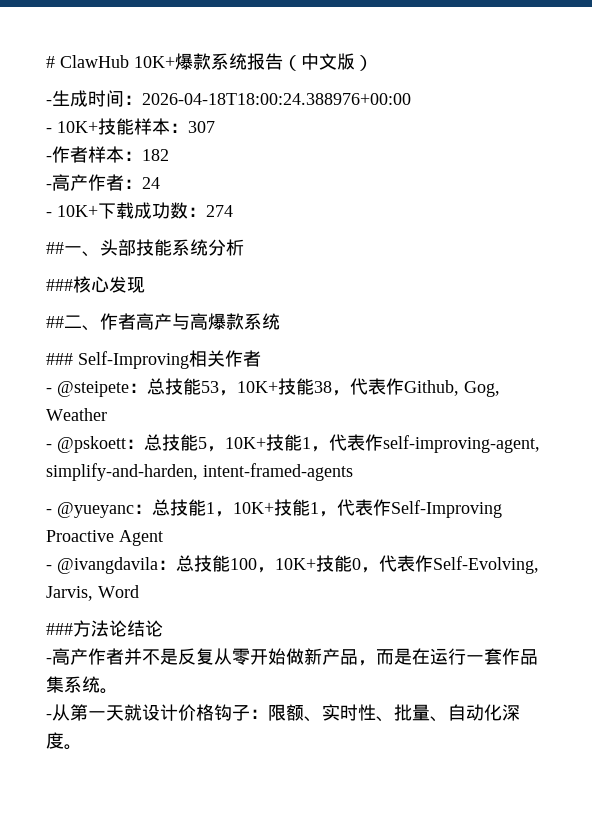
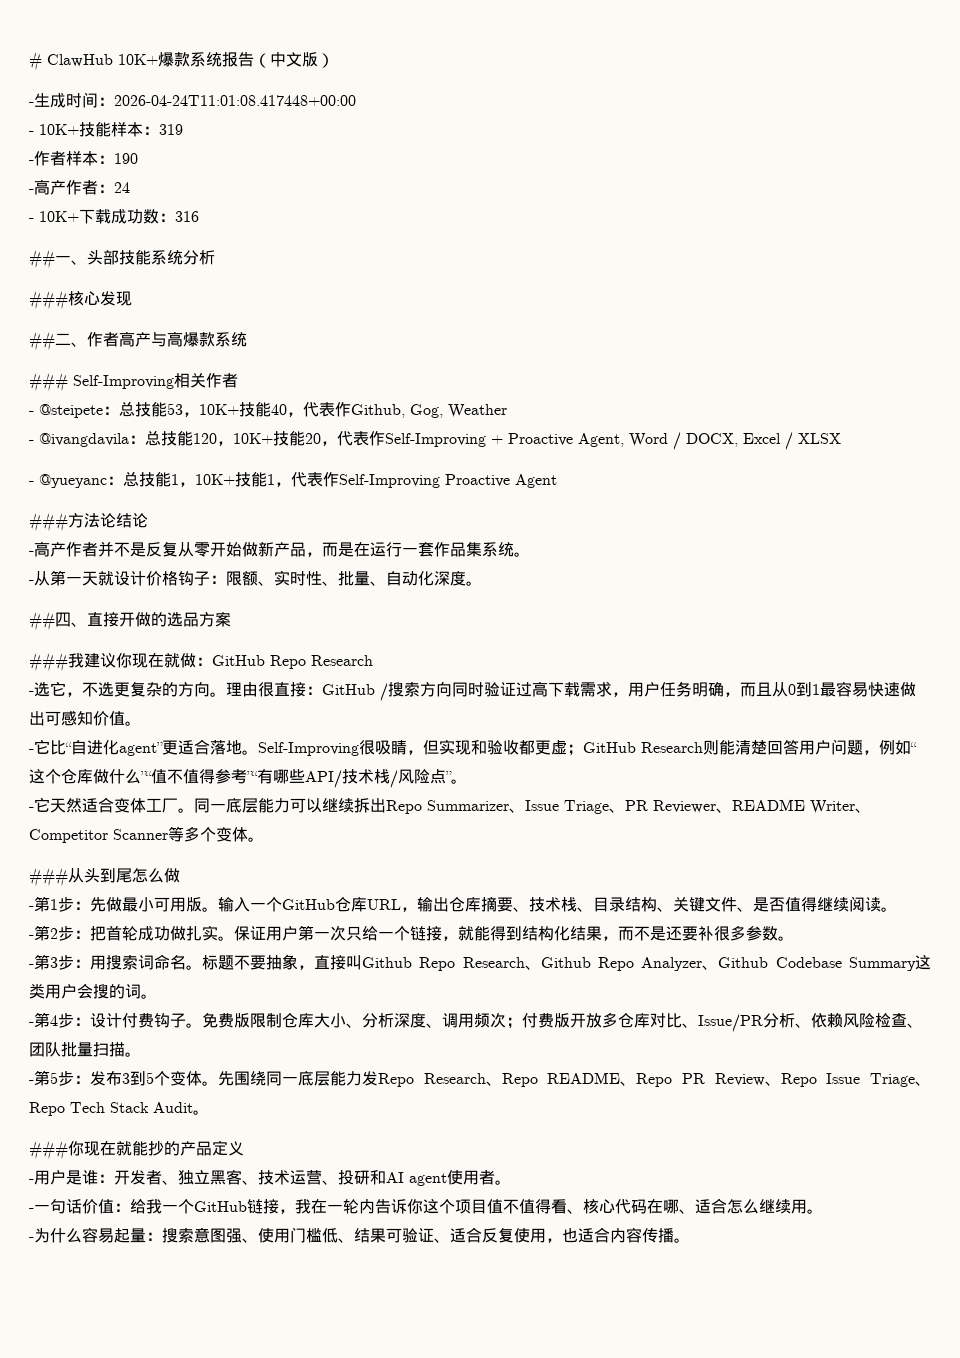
[142,93,411,105] 2026-04-18T18:00:24.388976+00:00 -> [114,95,356,106] 2026-04-24T11:01:08.417448+00:00
[188,121,215,133] 307 -> [159,124,183,135] 319
[142,149,169,161] 182 -> [114,153,138,164] 190
[206,205,233,217] 274 -> [175,211,199,222] 316
[314,381,332,393] 38 -> [271,404,287,415] 40
[57,434,540,453] [46,463,353,481] @pskoett：总技能5，10K+技能1，代表作self-improving-agent, simplify-and-harden, intent-framed-agents -> [39,431,841,450] @ivangdavila：总技能120，10K+技能20，代表作Self-Improving + Proactive Agent, Word / DOCX, Excel / XLSX
[46,555,539,574] [46,585,139,601] // - @ivangdavila：总技能100，10K+技能0，代表作Self-Evolving, Jarvis, Word -> (557, 481) none
(82, 747) none -> [29,611,231,631] [29,652,373,672] [29,681,916,701] [29,710,141,726] [29,739,917,756] [29,769,467,788] [29,797,871,814] [29,826,264,843] [29,867,180,887] [29,896,897,912] [29,925,794,941] [29,954,932,971] [29,983,157,999] [29,1012,923,1032] [29,1042,141,1057] [29,1070,931,1087] [29,1102,209,1116] [29,1140,244,1160] [29,1169,511,1186] [29,1198,823,1214] [29,1227,690,1243] // ##四、直接开做的选品方案 // ###我建议你现在就做：GitHub Repo Research // -选它，不选更复杂的方向。理由很直接：GitHub /搜索方向同时验证过高下载需求，用户任务明确，而且从0到1最容易快速做出可感知价值。 // -它比“自进化agent”更适合落地。Self-Improving很吸睛，但实现和验收都更虚；GitHub Research则能清楚回答用户问题，例如“这个仓库做什么”“值不值得参考”“有哪些API/技术栈/风险点”。 // -它天然适合变体工厂。同一底层能力可以继续拆出Repo Summarizer、Issue Triage、PR Reviewer、README Writer、Competitor Scanner等多个变体。 // ###从头到尾怎么做 // -第1步：先做最小可用版。输入一个GitHub仓库URL，输出仓库摘要、技术栈、目录结构、关键文件、是否值得继续阅读。 // -第2步：把首轮成功做扎实。保证用户第一次只给一个链接，就能得到结构化结果，而不是还要补很多参数。 // -第3步：用搜索词命名。标题不要抽象，直接叫Github Repo Research、Github Repo Analyzer、Github Codebase Summary这类用户会搜的词。 // -第4步：设计付费钩子。免费版限制仓库大小、分析深度、调用频次；付费版开放多仓库对比、Issue/PR分析、依赖风险检查、团队批量扫描。 // -第5步：发布3到5个变体。先围绕同一底层能力发Repo Research、Repo README、Repo PR Review、Repo Issue Triage、Repo Tech Stack Audit。 // ###你现在就能抄的产品定义 // -用户是谁：开发者、独立黑客、技术运营、投研和AI agent使用者。 // -一句话价值：给我一个GitHub链接，我在一轮内告诉你这个项目值不值得看、核心代码在哪、适合怎么继续用。 // -为什么容易起量：搜索意图强、使用门槛低、结果可验证、适合反复使用，也适合内容传播。

